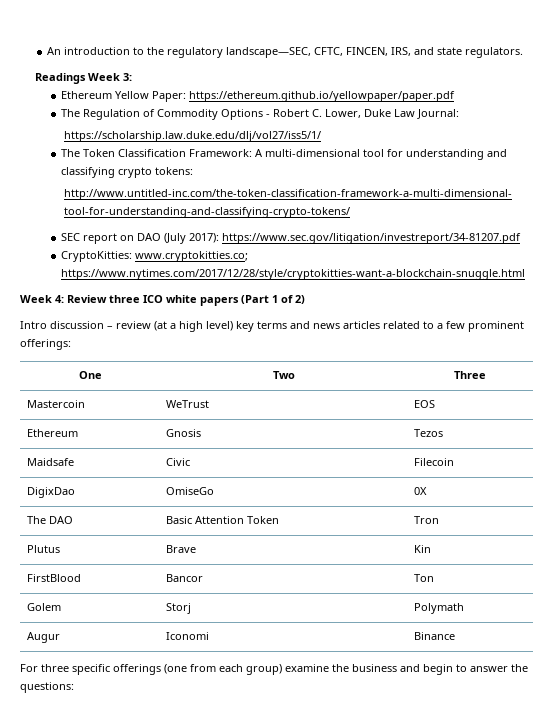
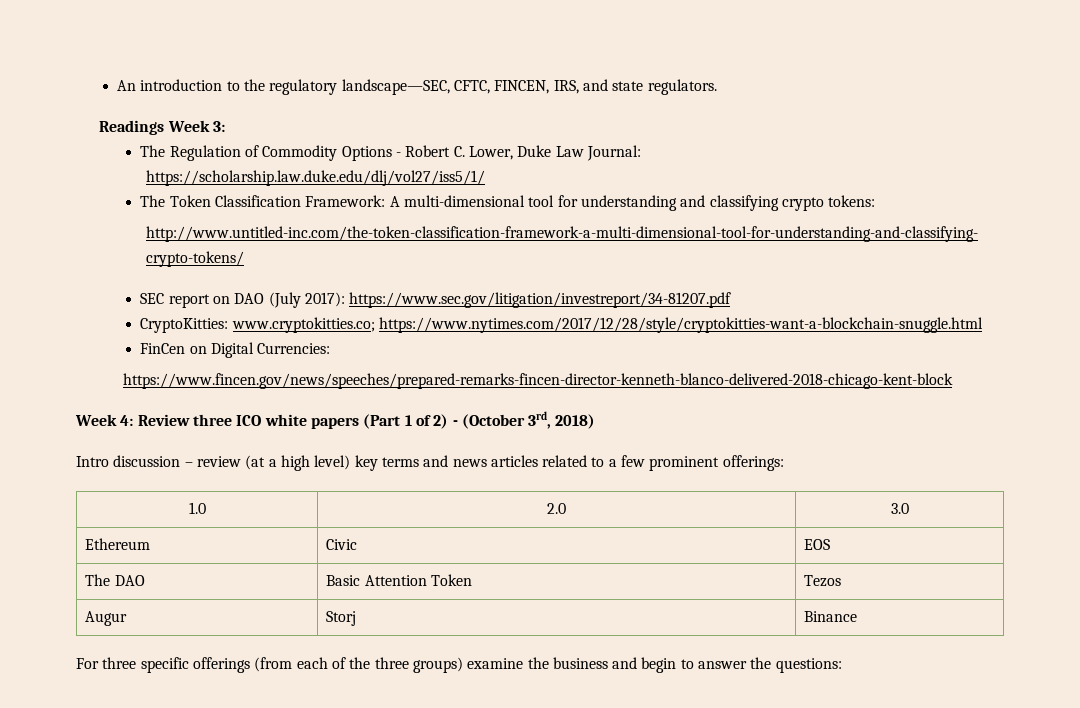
[61,91,456,102] // Ethereum Yellow Paper: https://ethereum.github.io/yellowpaper/paper.pdf -> (226, 126) none
(526, 274) none -> [140,342,331,358] [122,373,953,389] // FinCen on Digital Currencies: // https://www.fincen.gov/news/speeches/prepared-remarks-fincen-director-kenneth-blanco-delivered-2018-chicago-kent-block
(305, 299) none -> [452,411,596,429] - (October 3rd, 2018)
[78,371,102,379] [272,371,295,379] [454,371,486,379] [27,400,86,408] [166,400,210,408] [414,400,436,408] [27,429,79,437] [166,429,202,437] [414,429,444,437] [27,458,75,466] [166,458,191,466] [414,458,455,466] [27,487,76,498] [166,487,215,495] [414,487,428,495] One | Two | Three // Mastercoin | WeTrust | EOS // Ethereum | Gnosis | Tezos // Maidsafe | Civic | Filecoin // DigixDao | OmiseGo | 0X -> [188,502,206,514] [547,503,566,514] [890,503,909,514] [85,538,151,550] [326,539,358,550] [804,539,831,550] 1.0 | 2.0 | 3.0 // Ethereum | Civic | EOS
[414,516,440,524] [27,545,61,553] [166,545,197,553] [414,545,432,553] [27,574,82,582] [166,574,204,582] [414,574,435,582] [27,603,62,611] [166,603,192,614] [414,603,465,614] Tron // Plutus | Brave | Kin // FirstBlood | Bancor | Ton // Golem | Storj | Polymath -> [804,575,842,587] Tezos
[166,632,210,640] Iconomi -> [326,611,357,626] Storj
[164,664,282,675] (one from each group) -> [254,657,463,673] (from each of the three groups)

